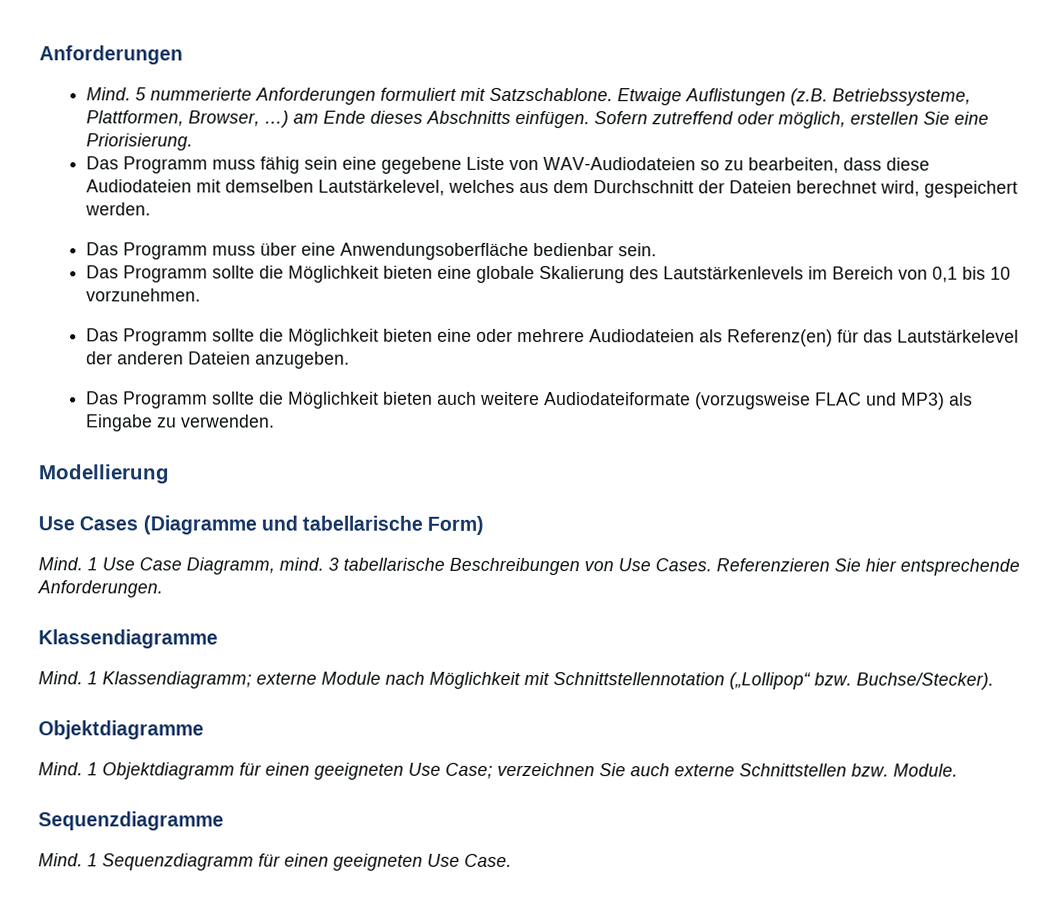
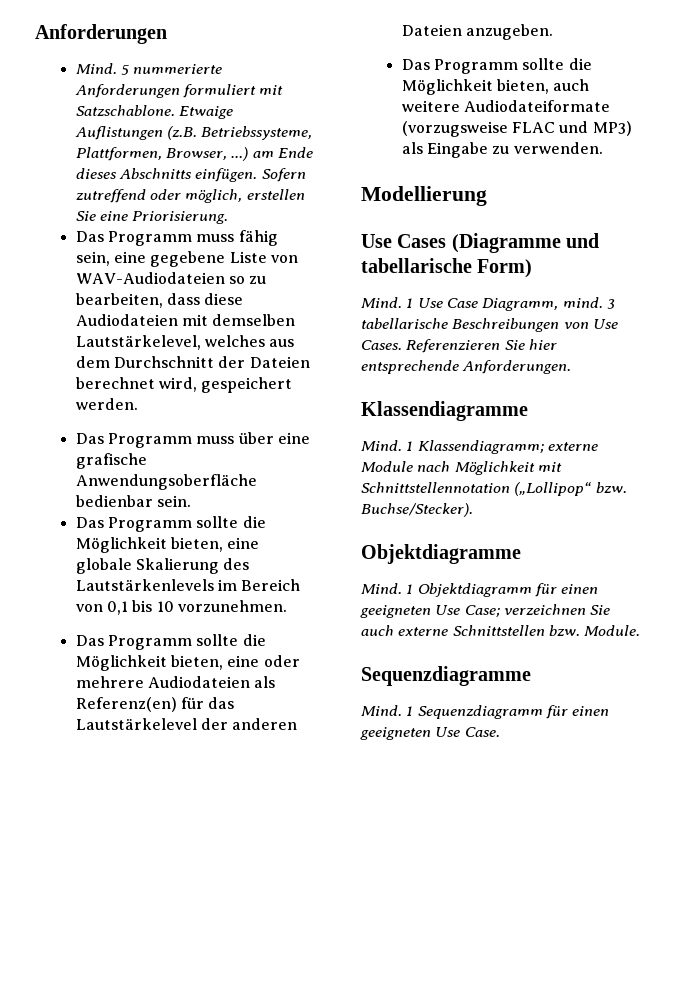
[304,156,339,170] sein -> [75,251,110,266] sein,
(337, 249) none -> [75,453,147,469] grafische
[383,265,434,279] bieten -> [171,537,224,552] bieten,
[383,328,434,342] bieten -> [171,655,224,670] bieten,
[383,391,434,405] bieten -> [497,79,550,94] bieten,

